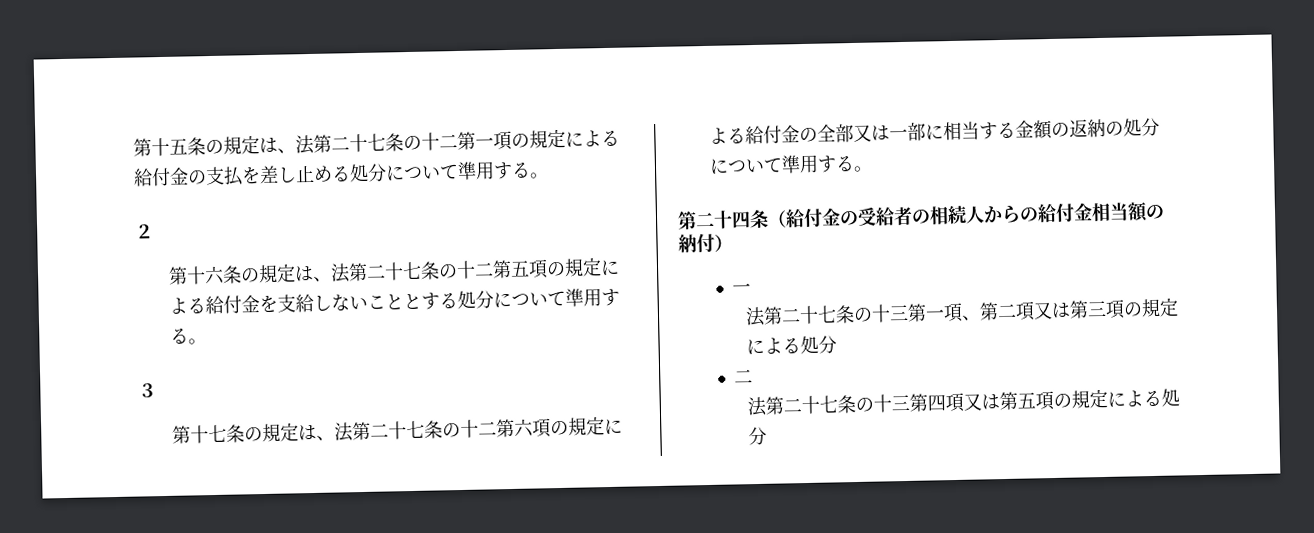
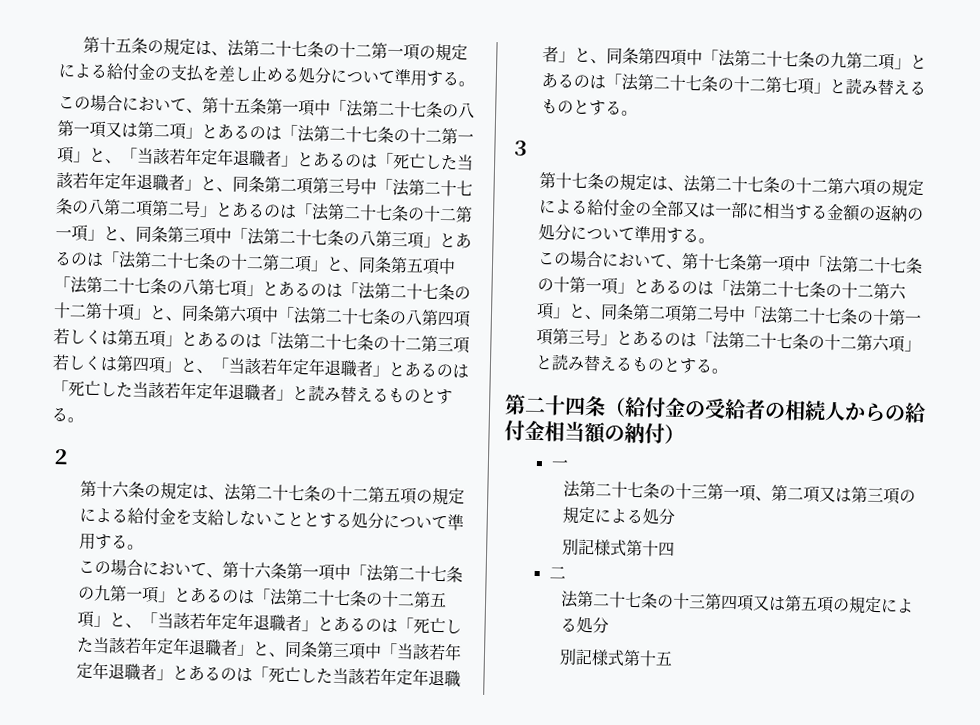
(549, 175) none -> [58,94,475,119] [57,120,474,145] [57,146,474,171] [56,171,473,197] [55,198,473,223] [55,224,472,249] [54,251,456,275] [54,276,471,301] [53,302,471,328] [53,328,470,354] [52,354,469,379] [52,379,453,405] [51,406,84,423] // この場合において、第十五条第一項中「法第二十七条の八第一項又は第二項」とあるのは「法第二十七条の十二第一項」と、「当該若年定年退職者」とあるのは「死亡した当該若年定年退職者」と、同条第二項第三号中「法第二十七条の八第二項第二号」とあるのは「法第二十七条の十二第一項」と、同条第三項中「法第二十七条の八第三項」とあるのは「法第二十七条の十二第二項」と、同条第五項中「法第二十七条の八第七項」とあるのは「法第二十七条の十二第十項」と、同条第六項中「法第二十七条の八第四項若しくは第五項」とあるのは「法第二十七条の十二第三項若しくは第四項」と、「当該若年定年退職者」とあるのは「死亡した当該若年定年退職者」と読み替えるものとする。
(208, 341) none -> [78,559,464,583] [78,584,448,608] [77,610,463,635] [76,636,463,661] [76,661,462,688] [542,46,928,71] [541,73,927,96] [541,99,639,116] // この場合において、第十六条第一項中「法第二十七条の九第一項」とあるのは「法第二十七条の十二第五項」と、「当該若年定年退職者」とあるのは「死亡した当該若年定年退職者」と、同条第三項中「当該若年定年退職者」とあるのは「死亡した当該若年定年退職者」と、同条第四項中「法第二十七条の九第二項」とあるのは「法第二十七条の十二第七項」と読み替えるものとする。
(874, 168) none -> [538,250,924,274] [537,276,908,300] [536,301,923,326] [536,327,922,353] [535,354,729,374] // この場合において、第十七条第一項中「法第二十七条の十第一項」とあるのは「法第二十七条の十二第六項」と、同条第二項第二号中「法第二十七条の十第一項第三号」とあるのは「法第二十七条の十二第六項」と読み替えるものとする。
(838, 344) none -> [562,538,676,557] // 別記様式第十四
(768, 436) none -> [559,648,674,667] // 別記様式第十五

